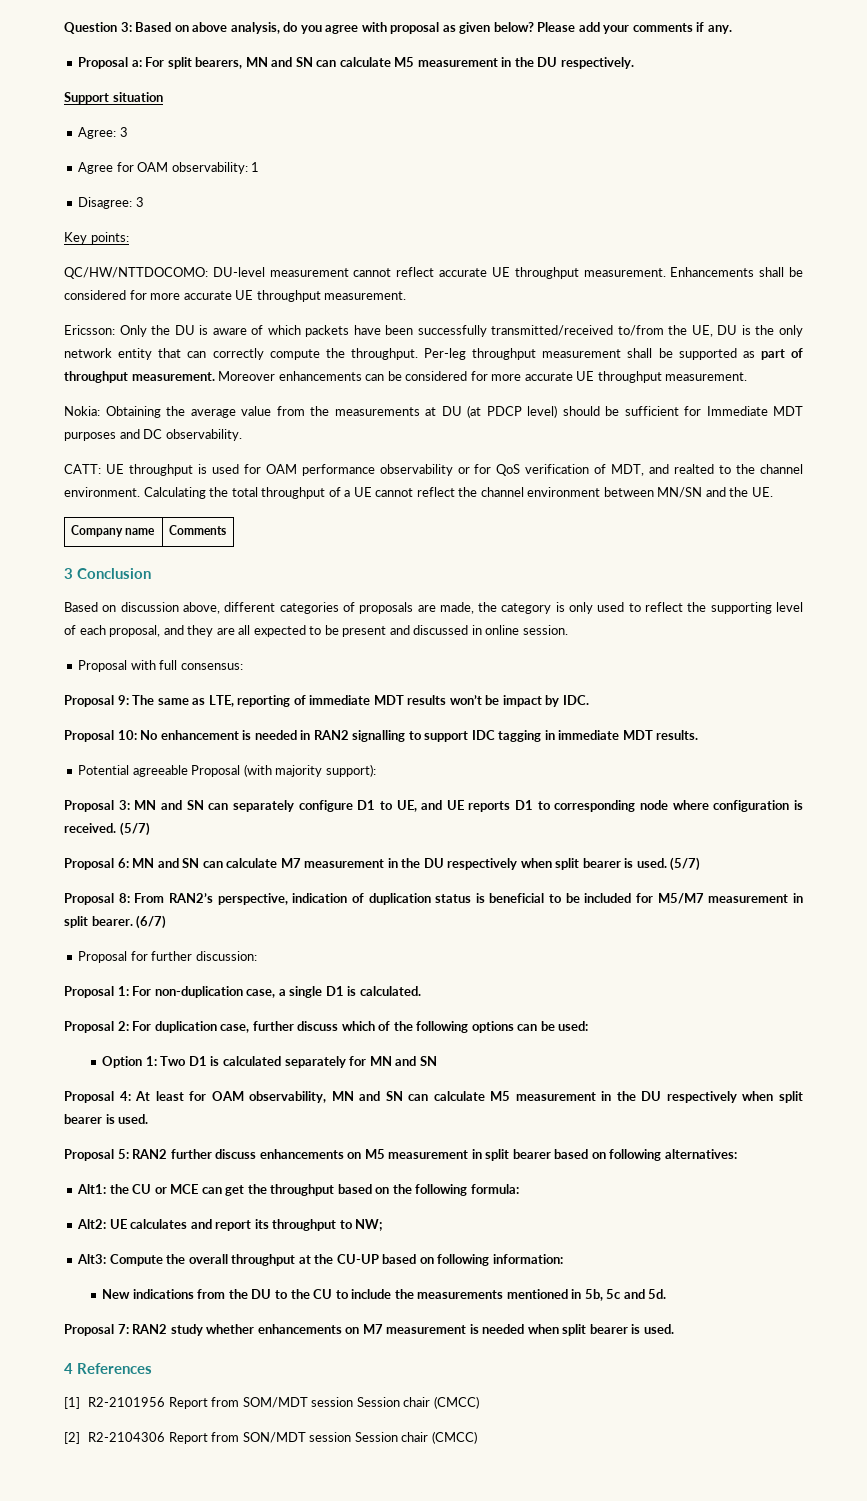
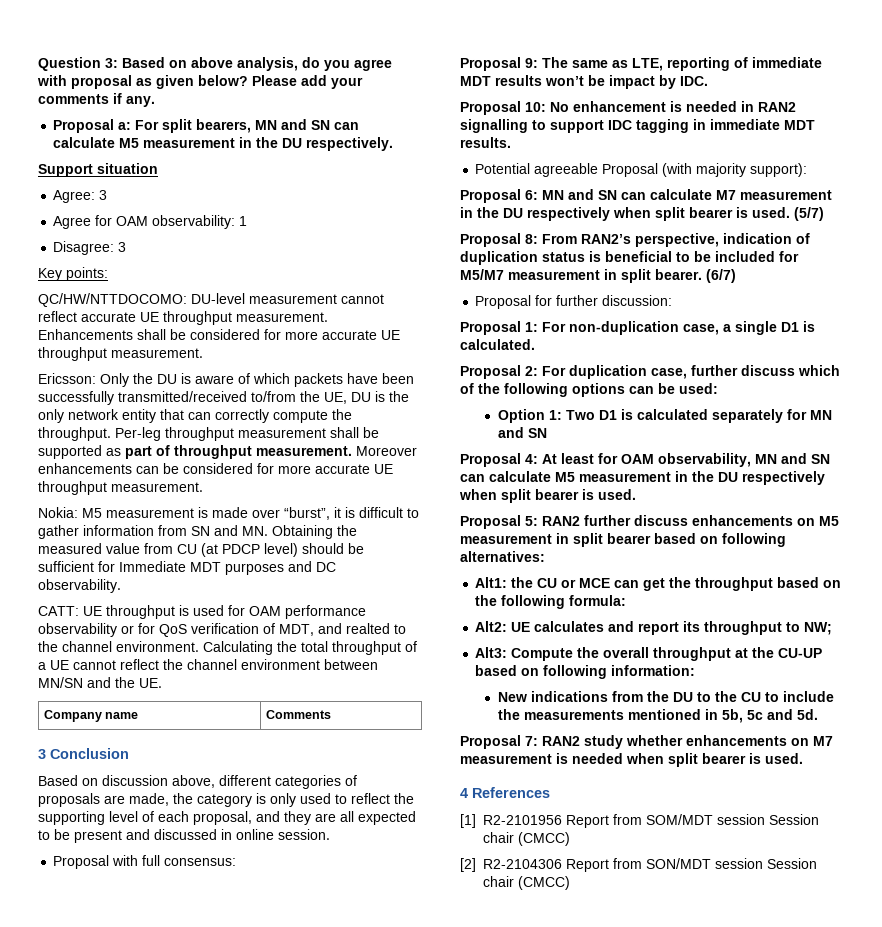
(100, 411) none -> [82,507,419,520] [38,525,268,539] M5 measurement is made over “burst”, it is difficult to gather information from SN and MN.
[190,409,236,418] average -> [38,543,102,554] measured
[310,406,462,416] the measurements at DU -> [177,544,197,554] CU
[64,800,803,812] [64,822,150,836] // Proposal 3: MN and SN can separately configure D1 to UE, and UE reports D1 to corresponding node where configuration is received. (5/7) -> (808, 170) none

